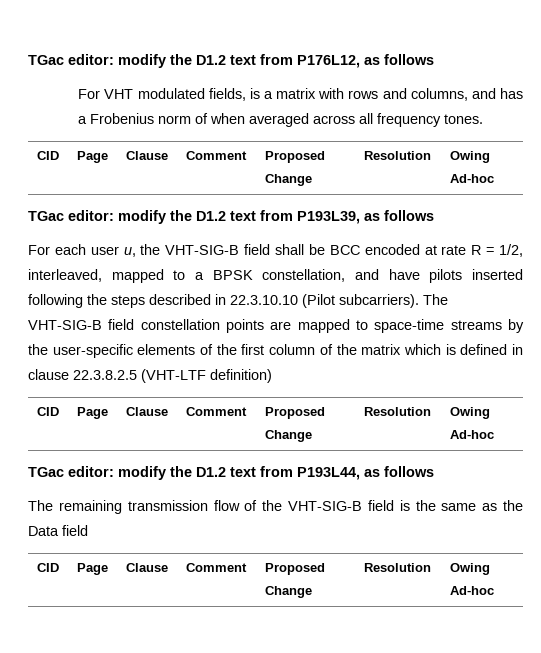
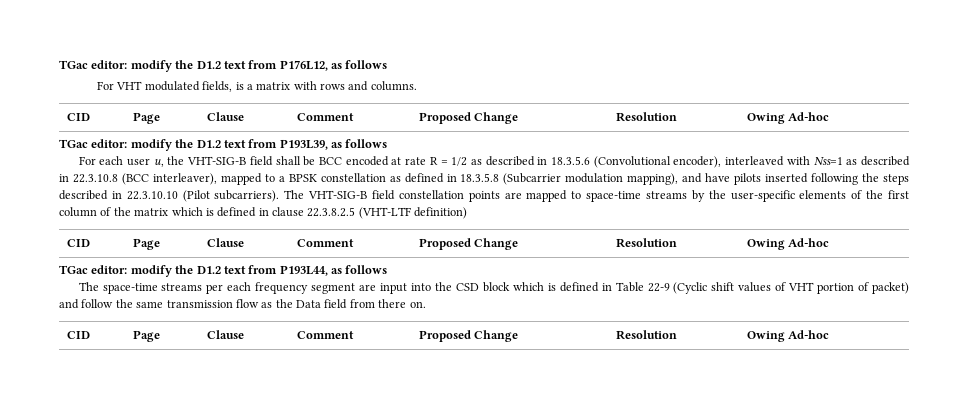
[410,88,524,101] [78,113,484,127] columns, and has a Frobenius norm of when averaged across all frequency tones. -> [370,81,417,91] columns.
[499,244,524,257] [28,269,346,283] 1/2, interleaved, mapped to a BPSK constellation, -> [451,156,911,168] [59,173,679,185] 1/2 as described in 18.3.5.6 (Convolutional encoder), interleaved with Nss=1 as described in 22.3.10.8 (BCC interleaver), mapped to a BPSK constellation as defined in 18.3.5.8 (Subcarrier modulation mapping),
[58,500,477,514] remaining transmission flow of the VHT-SIG-B field is the same -> [102,282,909,294] [59,299,259,309] space-time streams per each frequency segment are input into the CSD block which is defined in Table 22-9 (Cyclic shift values of VHT portion of packet) and follow the same transmission flow
(88, 530) none -> [349,299,426,308] from there on.

